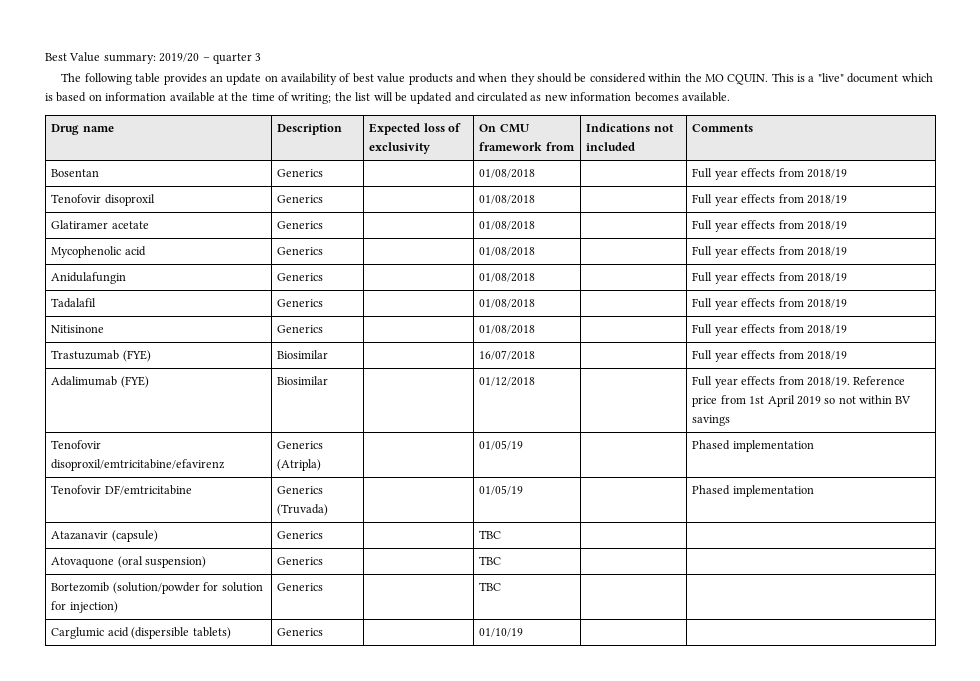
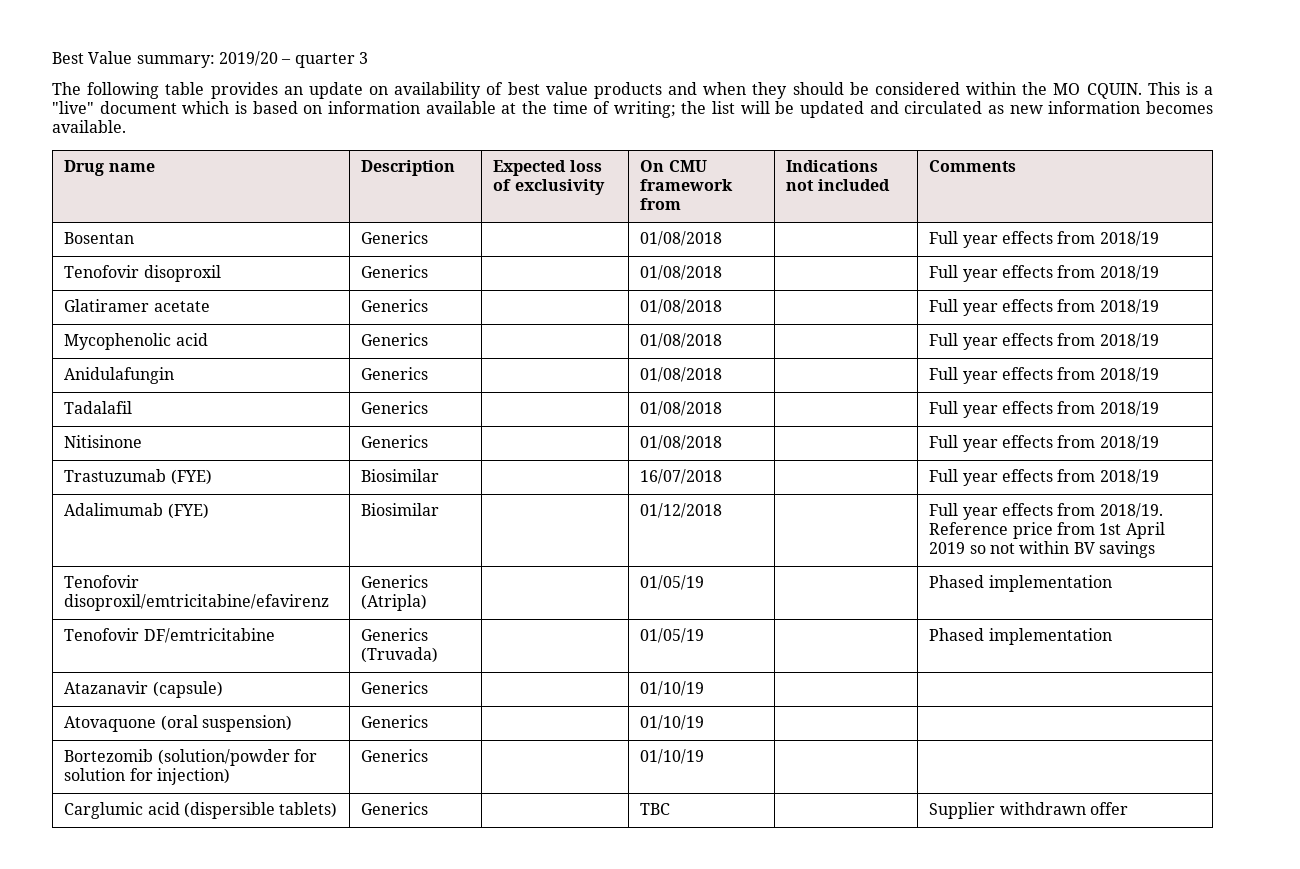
[479,530,502,539] TBC -> [640,681,705,696] 01/10/19
[479,556,502,565] TBC -> [640,715,705,730] 01/10/19
[479,582,502,591] TBC -> [640,749,705,764] 01/10/19
[479,628,524,637] 01/10/19 | | -> [640,803,671,815] [929,802,1128,819] TBC | | Supplier withdrawn offer

